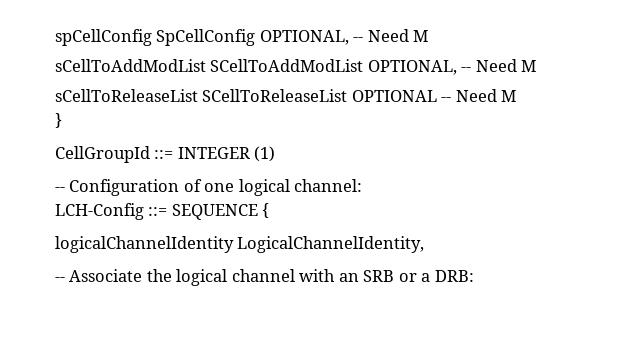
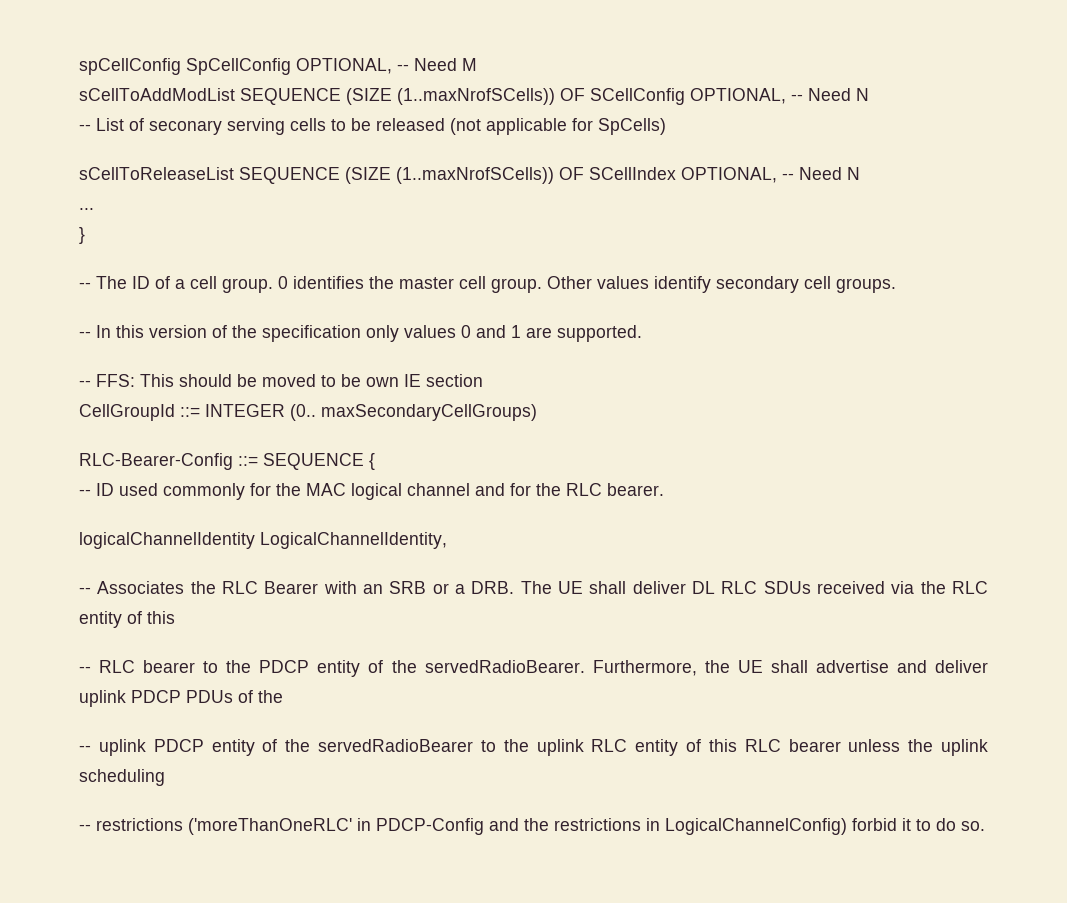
[210,59,537,75] [55,89,517,102] [55,113,62,128] [55,146,276,163] [55,179,363,196] [55,203,270,220] SCellToAddModList OPTIONAL, -- Need M // sCellToReleaseList SCellToReleaseList OPTIONAL -- Need M // } // CellGroupId ::= INTEGER (1) // -- Configuration of one logical channel: // LCH-Config ::= SEQUENCE { -> [240,88,869,105] [79,118,666,135] [79,167,860,184] [79,208,94,210] [79,227,85,244] [79,276,896,293] [79,325,642,342] [79,374,483,387] [79,404,537,421] [79,453,375,470] [79,483,664,500] SEQUENCE (SIZE (1..maxNrofSCells)) OF SCellConfig OPTIONAL, -- Need N // -- List of seconary serving cells to be released (not applicable for SpCells) // sCellToReleaseList SEQUENCE (SIZE (1..maxNrofSCells)) OF SCellIndex OPTIONAL, -- Need N // ... // } // -- The ID of a cell group. 0 identifies the master cell group. Other values identify secondary cell groups. // -- In this version of the specification only values 0 and 1 are supported. // -- FFS: This should be moved to be own IE section // CellGroupId ::= INTEGER (0.. maxSecondaryCellGroups) // RLC-Bearer-Config ::= SEQUENCE { // -- ID used commonly for the MAC logical channel and for the RLC bearer.
[69,269,295,286] Associate the logical channel -> [97,581,319,594] Associates the RLC Bearer
[434,270,474,282] DRB: -> [471,581,989,594] [79,611,175,628] [79,660,988,677] [79,690,283,707] [79,739,989,756] [79,769,165,786] [79,818,985,835] DRB. The UE shall deliver DL RLC SDUs received via the RLC entity of this // -- RLC bearer to the PDCP entity of the servedRadioBearer. Furthermore, the UE shall advertise and deliver uplink PDCP PDUs of the // -- uplink PDCP entity of the servedRadioBearer to the uplink RLC entity of this RLC bearer unless the uplink scheduling // -- restrictions ('moreThanOneRLC' in PDCP-Config and the restrictions in LogicalChannelConfig) forbid it to do so.

